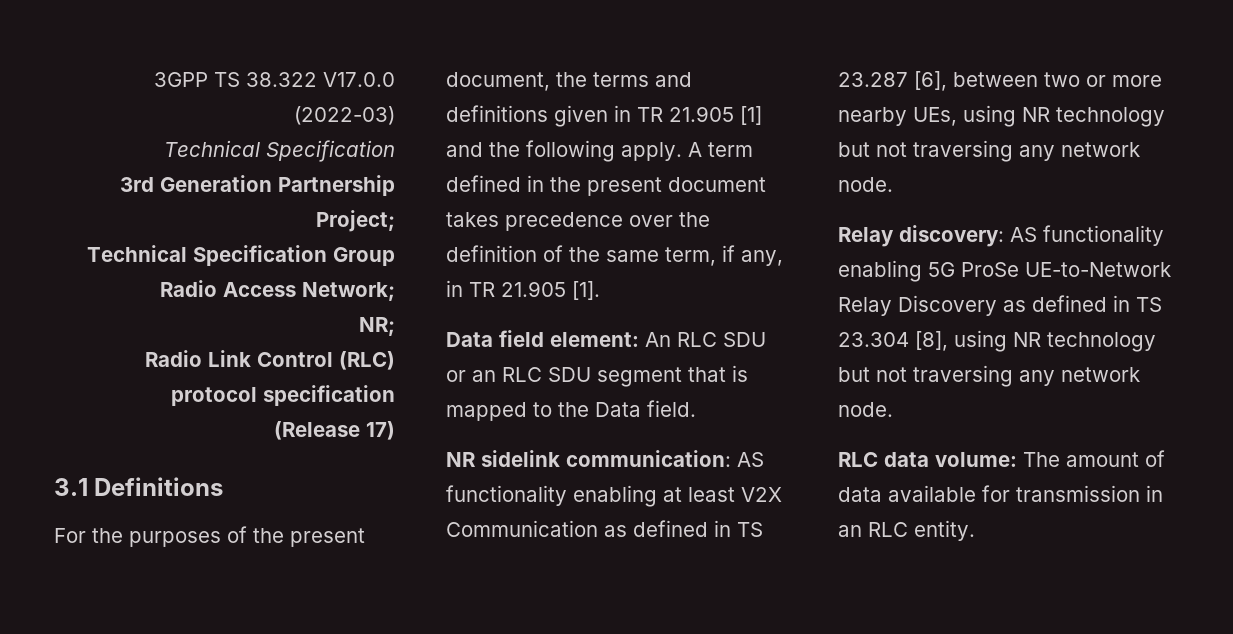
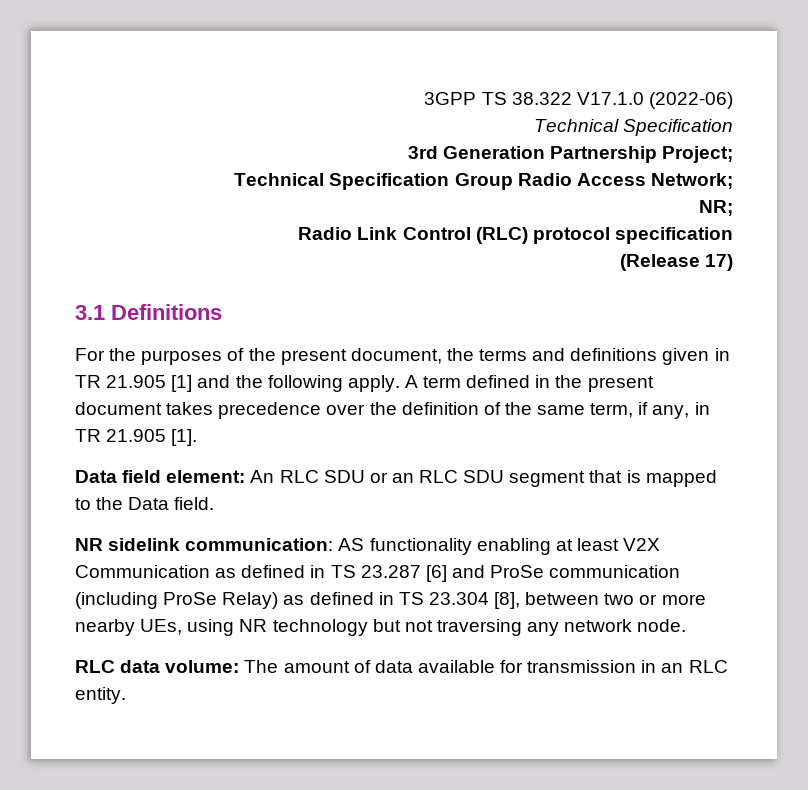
[323,72,395,87] [294,106,395,125] V17.0.0 (2022-03) -> [576,92,733,109] V17.1.0 (2022-06)
[914,71,947,91] [6], -> [425,565,681,582] [75,592,521,609] [6] and ProSe communication (including ProSe Relay) as defined in TS 23.304 [8],
[838,225,1164,247] [838,260,1171,282] [838,295,1162,316] [838,330,1156,352] [838,365,1140,387] [838,402,893,417] // Relay discovery: AS functionality enabling 5G ProSe UE-to-Network Relay Discovery as defined in TS 23.304 [8], using NR technology but not traversing any network node. -> (687, 625) none

